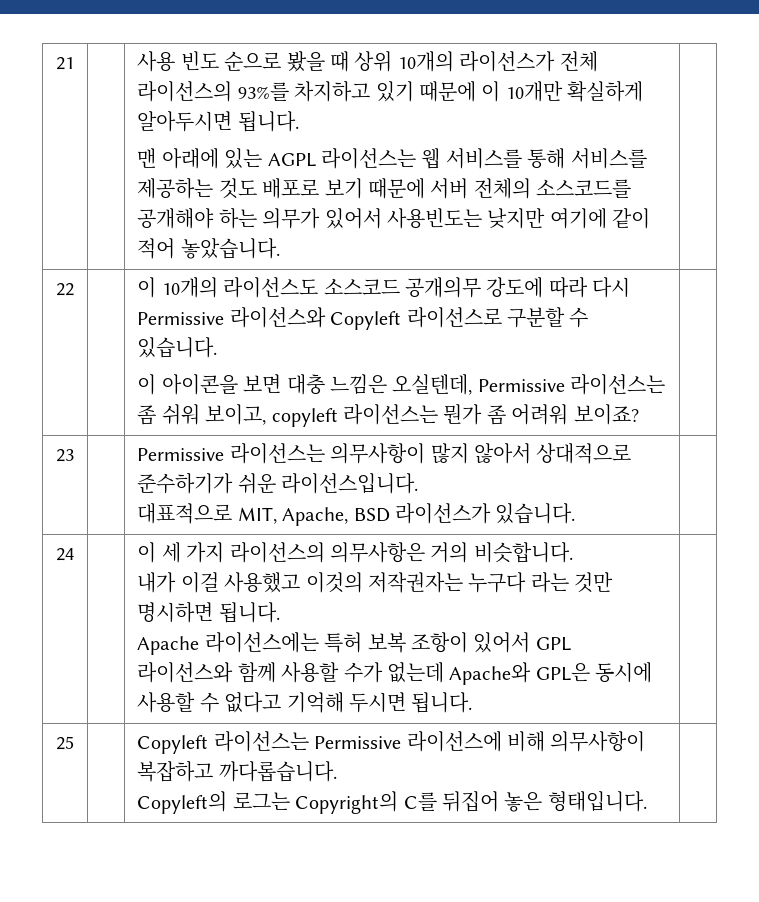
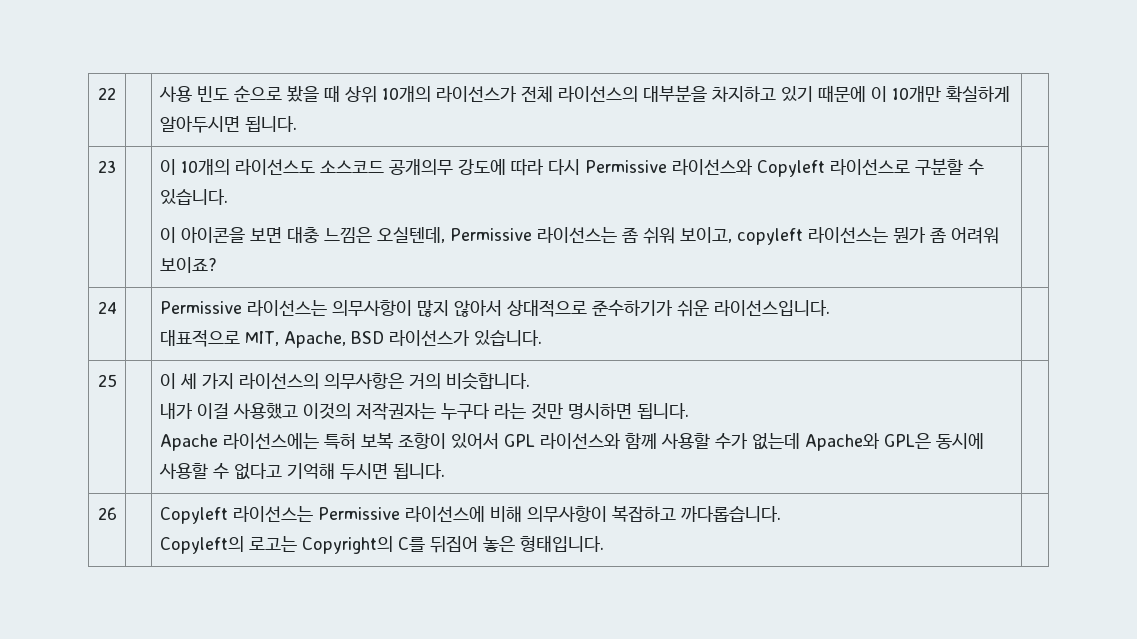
[56,57,74,70] 21 -> [98,87,116,100] 22
[237,82,289,101] 93%를 -> [642,85,707,102] 대부분을
[137,148,647,169] [137,178,632,199] [137,208,651,229] [137,238,280,259] [56,283,74,296] // 맨 아래에 있는 AGPL 라이선스는 웹 서비스를 통해 서비스를 제공하는 것도 배포로 보기 때문에 서버 전체의 소스코드를 공개해야 하는 의무가 있어서 사용빈도는 낮지만 여기에 같이 적어 놓았습니다. | // 22 -> [98,160,116,173] | // 23
[56,449,74,462] 23 -> [97,301,117,314] 24
[56,548,74,561] 24 -> [97,374,117,387] 25
[56,736,74,750] 25 -> [97,507,117,520] 26
[232,792,290,810] 로그는 -> [248,536,297,552] 로고는

